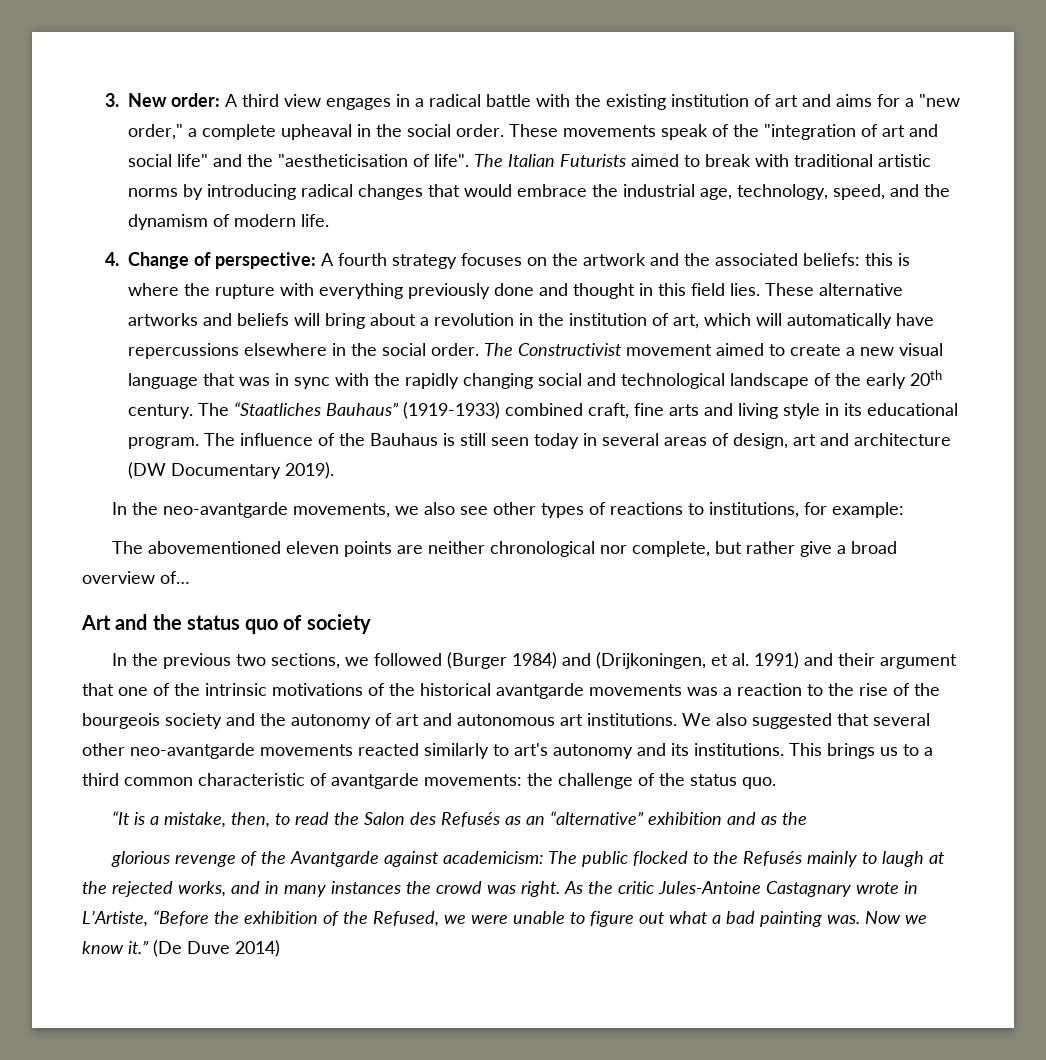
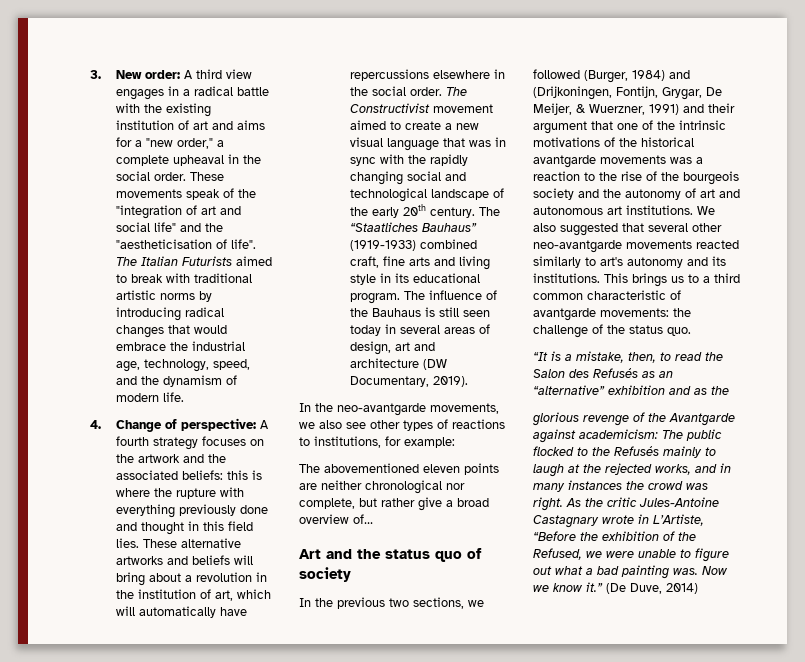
[170,463,281,479] Documentary -> [349,376,429,387] Documentary,
[447,652,508,669] (Burger -> [584,70,628,83] (Burger,
[711,653,750,666] et al. -> [616,86,722,100] [533,103,645,115] Fontijn, Grygar, De Meijer, & Wuerzner,
[187,941,230,954] Duve -> [630,583,662,594] Duve,

